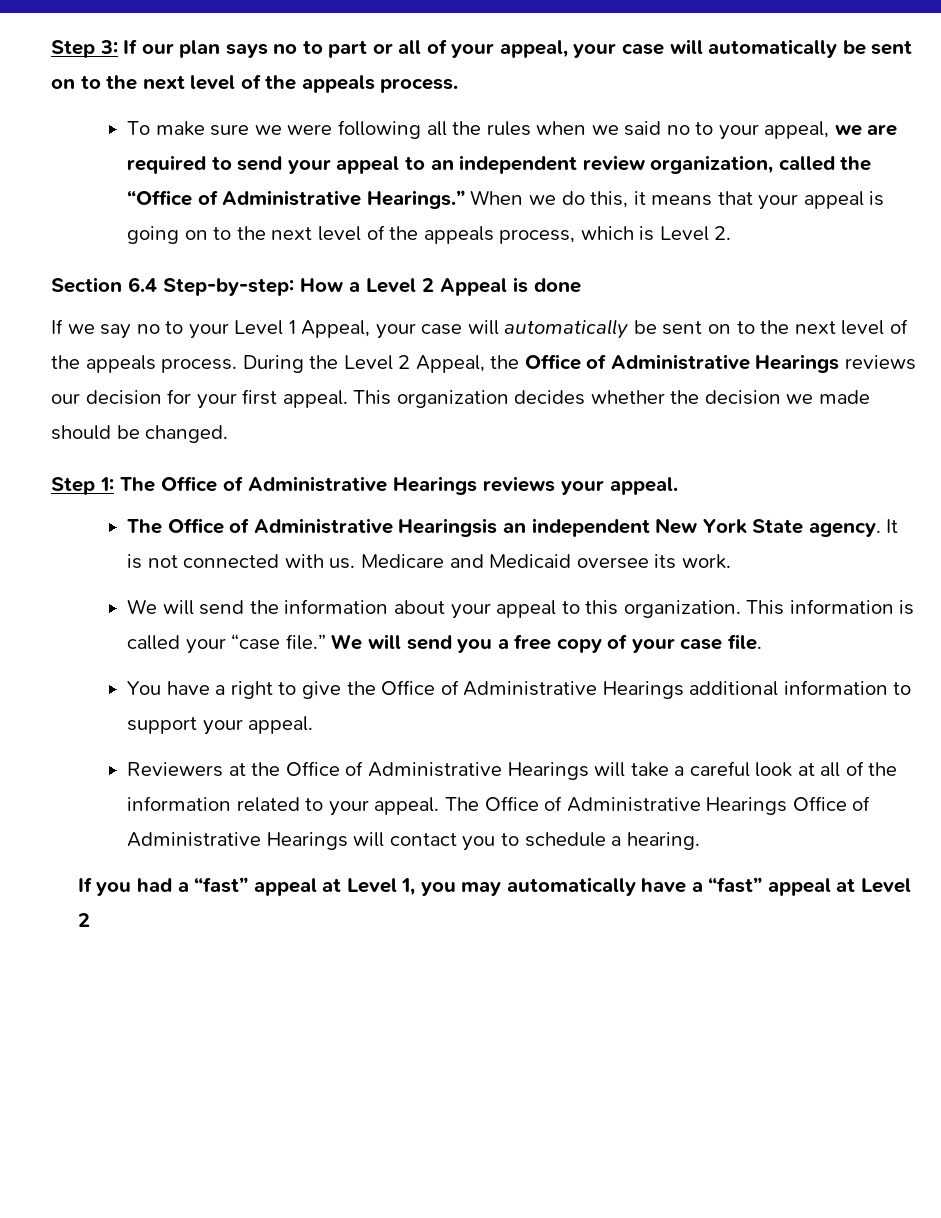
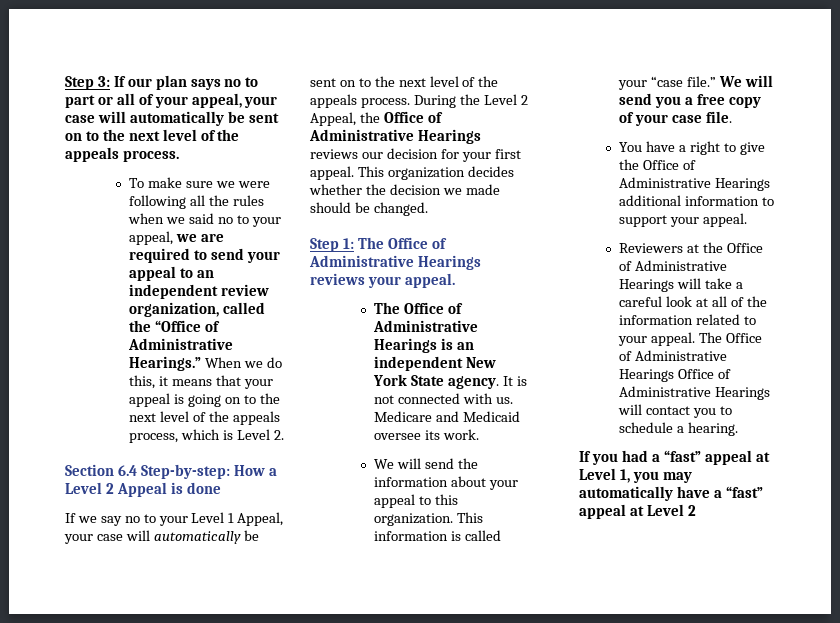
[398,518,498,537] Hearingsis -> [374,338,453,353] Hearings is

